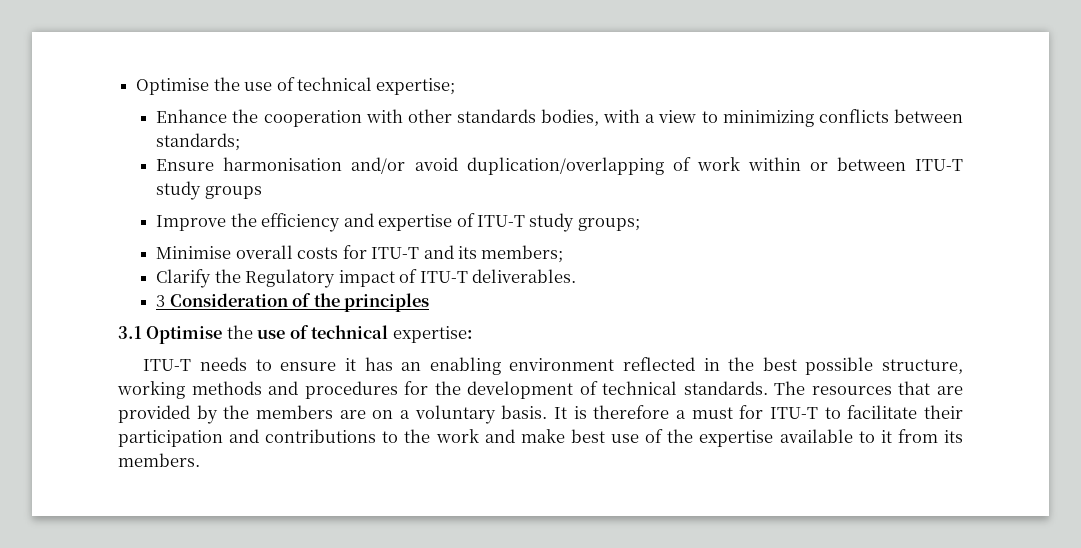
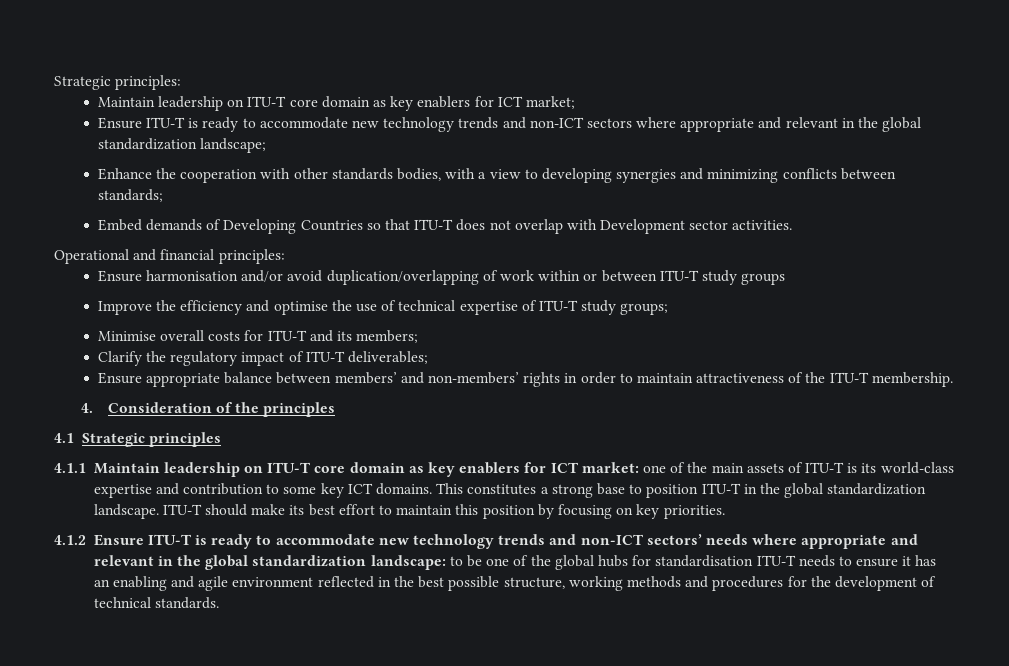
[136,77,456,95] Optimise the use of technical expertise; -> [54,75,182,90] [97,96,575,111] [97,117,922,132] [97,138,267,153] Strategic principles: // Maintain leadership on ITU-T core domain as key enablers for ICT market; // Ensure ITU-T is ready to accommodate new technology trends and non-ICT sectors where appropriate and relevant in the global standardization landscape;
(718, 117) none -> [541,168,704,183] developing synergies and
(241, 142) none -> [97,219,793,234] [54,249,285,264] // Embed demands of Developing Countries so that ITU-T does not overlap with Development sector activities. // Operational and financial principles:
(374, 220) none -> [273,300,456,315] optimise the use of technical
[245,269,336,288] Regulatory -> [170,351,238,366] regulatory
[472,269,577,283] [156,293,430,312] [118,325,473,344] deliverables. // 3 Consideration of the principles // 3.1 Optimise the use of technical expertise: // -> [347,351,428,364] [97,372,953,387] [80,402,336,417] [54,432,221,447] [54,462,954,477] [93,483,927,498] [93,504,725,519] [54,534,918,549] [93,555,754,570] deliverables; // Ensure appropriate balance between members’ and non-members’ rights in order to maintain attractiveness of the ITU-T membership. // 4. Consideration of the principles // 4.1 Strategic principles // 4.1.1 Maintain leadership on ITU-T core domain as key enablers for ICT market: one of the main assets of ITU-T is its world-class expertise and contribution to some key ICT domains. This constitutes a strong base to position ITU-T in the global standardization landscape. ITU-T should make its best effort to maintain this position by focusing on key priorities. // 4.1.2 Ensure ITU-T is ready to accommodate new technology trends and non-ICT sectors’ needs where appropriate and relevant in the global standardization landscape: to be one of the global hubs for standardisation
(501, 366) none -> [171,576,229,591] and agile
[774,381,964,395] [118,405,963,424] [118,429,964,447] [118,453,200,467] The resources that are provided by the members are on a voluntary basis. It is therefore a must for ITU-T to facilitate their participation and contributions to the work and make best use of the expertise available to it from its members. -> (219, 603) none

